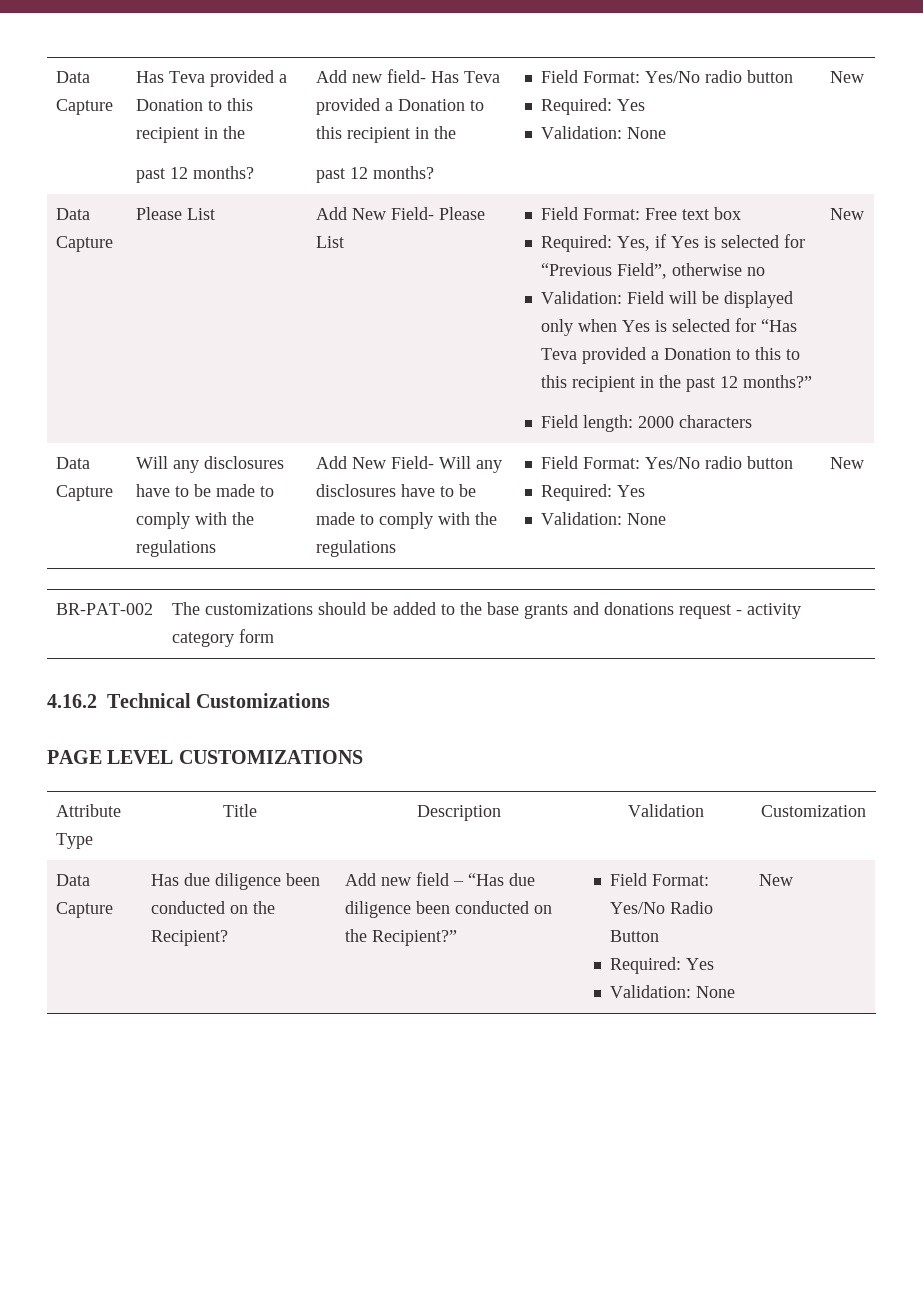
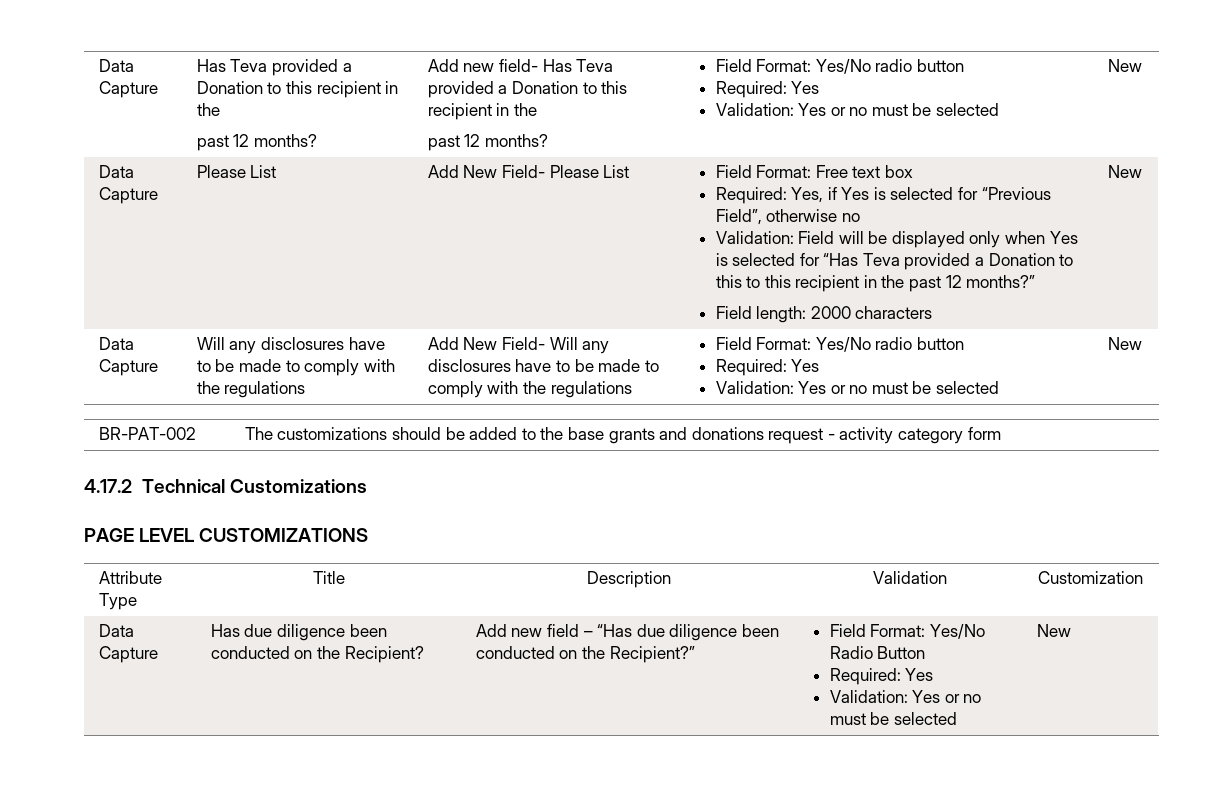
[540,126,666,139] Validation: None -> [715,103,1000,116] Validation: Yes or no must be selected
[540,512,666,525] Validation: None -> [715,381,1000,394] Validation: Yes or no must be selected
[47,694,97,708] 4.16.2 -> [84,479,132,493] 4.17.2
[609,985,735,998] Validation: None -> [829,690,982,703] [829,712,957,725] Validation: Yes or no must be selected

